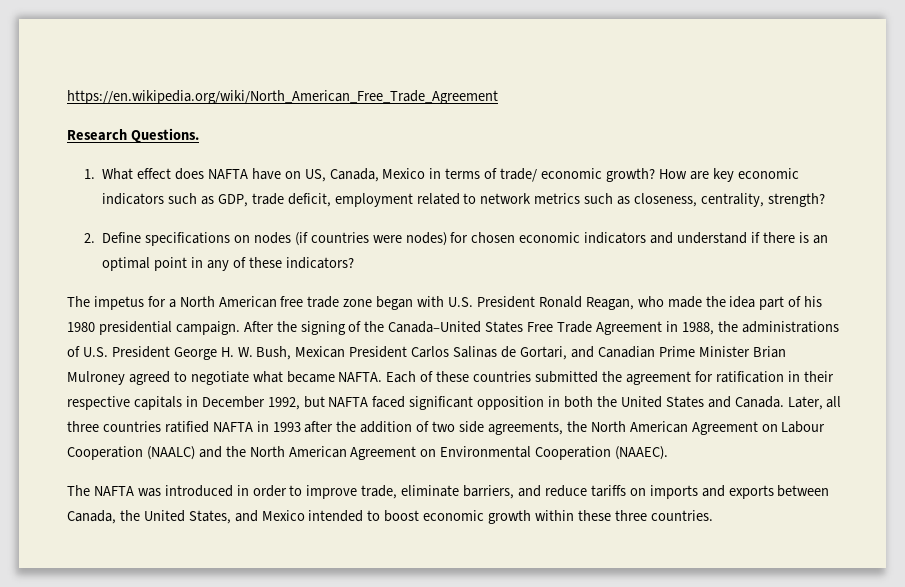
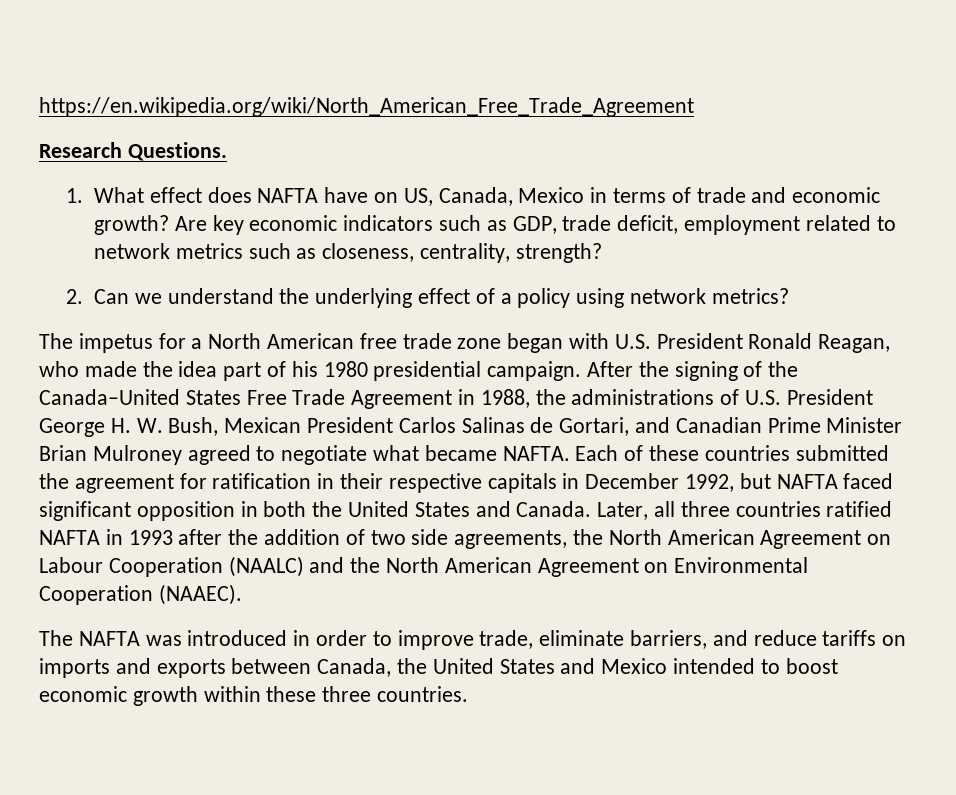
[500,168,709,182] trade/ economic growth? How are -> [696,187,881,203] [94,215,207,235] trade and economic growth? Are
[102,232,828,246] [102,257,354,271] Define specifications on nodes (if countries were nodes) for chosen economic indicators and understand if there is an optimal point in any of these indicators? -> [94,288,789,308] Can we understand the underlying effect of a policy using network metrics?
[188,510,231,524] States, -> [499,659,555,674] States

